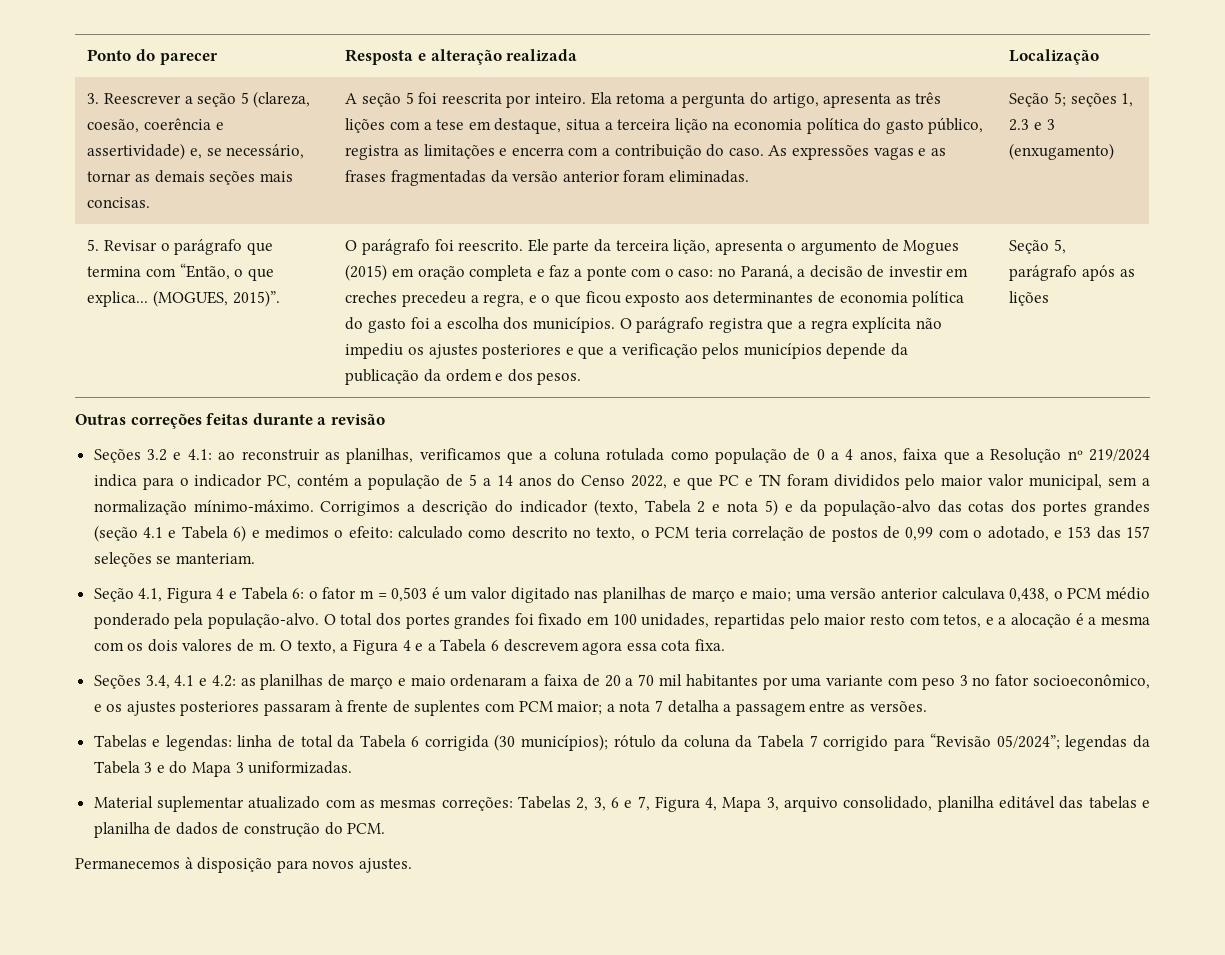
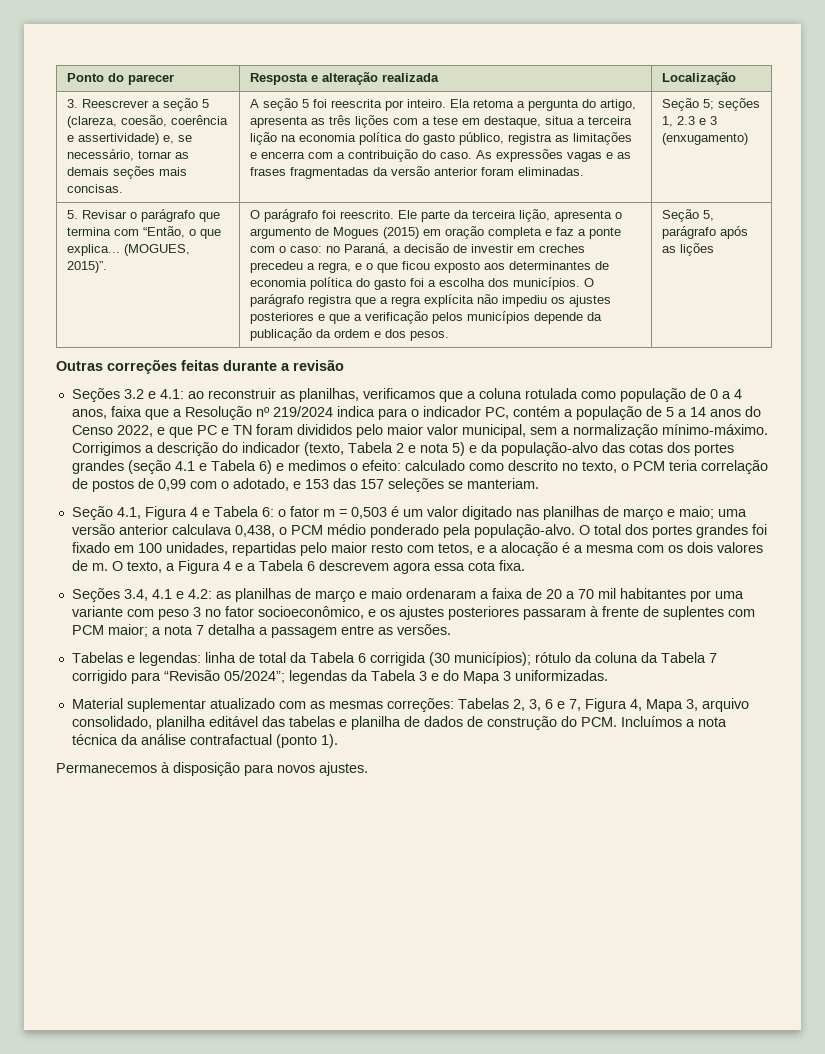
(386, 828) none -> [620,716,727,727] [71,734,338,748] Incluímos a nota técnica da análise contrafactual (ponto 1).

